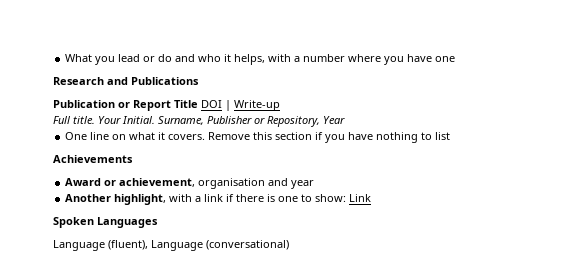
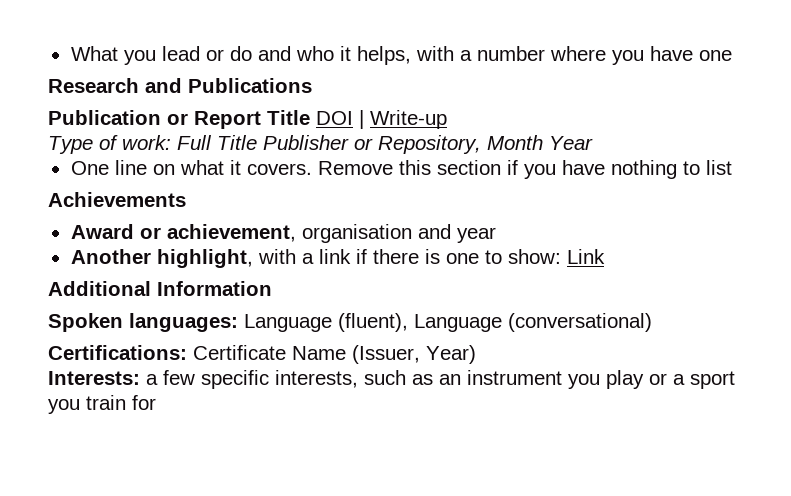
[53,116,204,125] Full title. Your Initial. Surname, -> [48,135,257,154] Type of work: Full Title
(320, 121) none -> [487,135,543,150] Month
(372, 198) none -> [48,281,272,296] // Additional Information
[97,217,158,228] Languages // -> [129,313,238,332] languages:
(289, 245) none -> [48,345,476,364] [48,370,735,389] [48,395,156,414] // Certifications: Certificate Name (Issuer, Year) // Interests: a few specific interests, such as an instrument you play or a sport you train for

